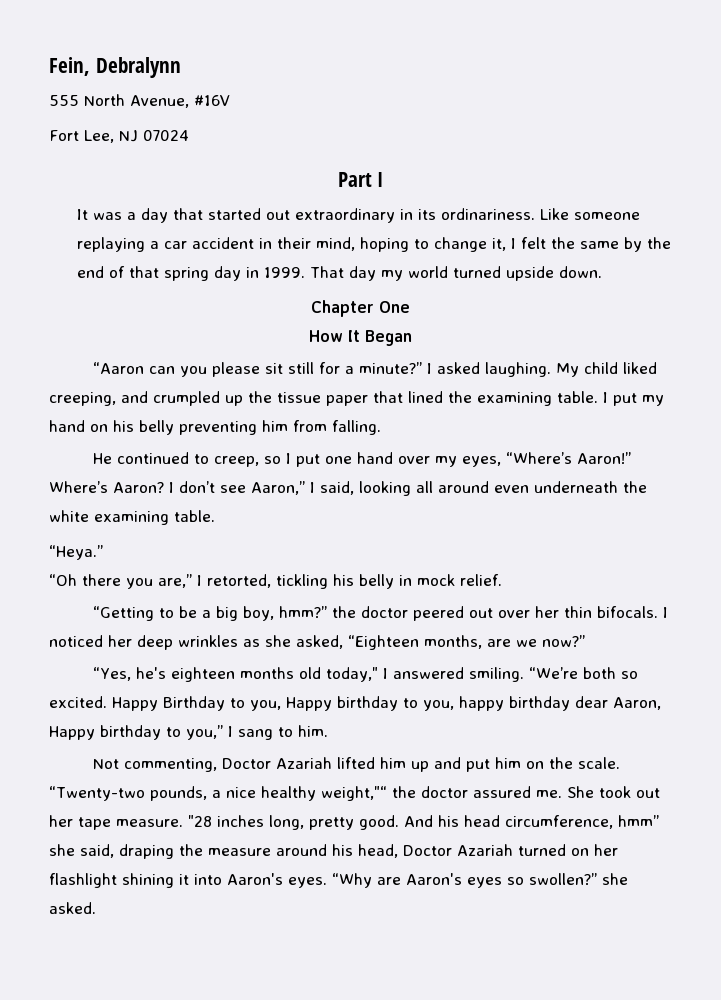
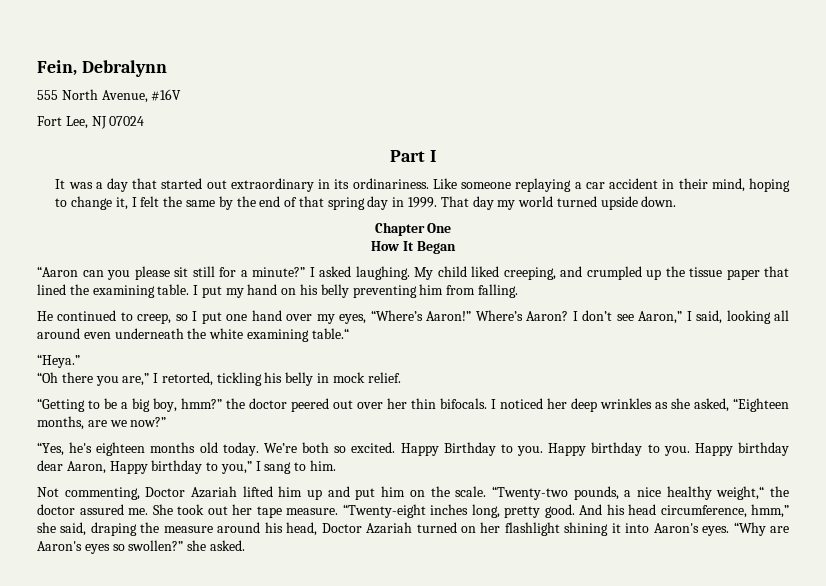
[174,510,215,522] table. -> [311,328,349,339] table.“
[325,667,578,682] today," I answered smiling. “We’re -> [222,442,297,456] today. We’re
[250,696,504,711] you, Happy birthday to you, happy -> [517,442,733,456] you. Happy birthday to you. Happy
[320,786,387,801] weight,"“ -> [716,486,765,500] weight,“
[188,815,212,827] "28 -> [342,504,426,518] “Twenty-eight
[618,815,659,827] hmm” -> [751,504,789,518] hmm,”

